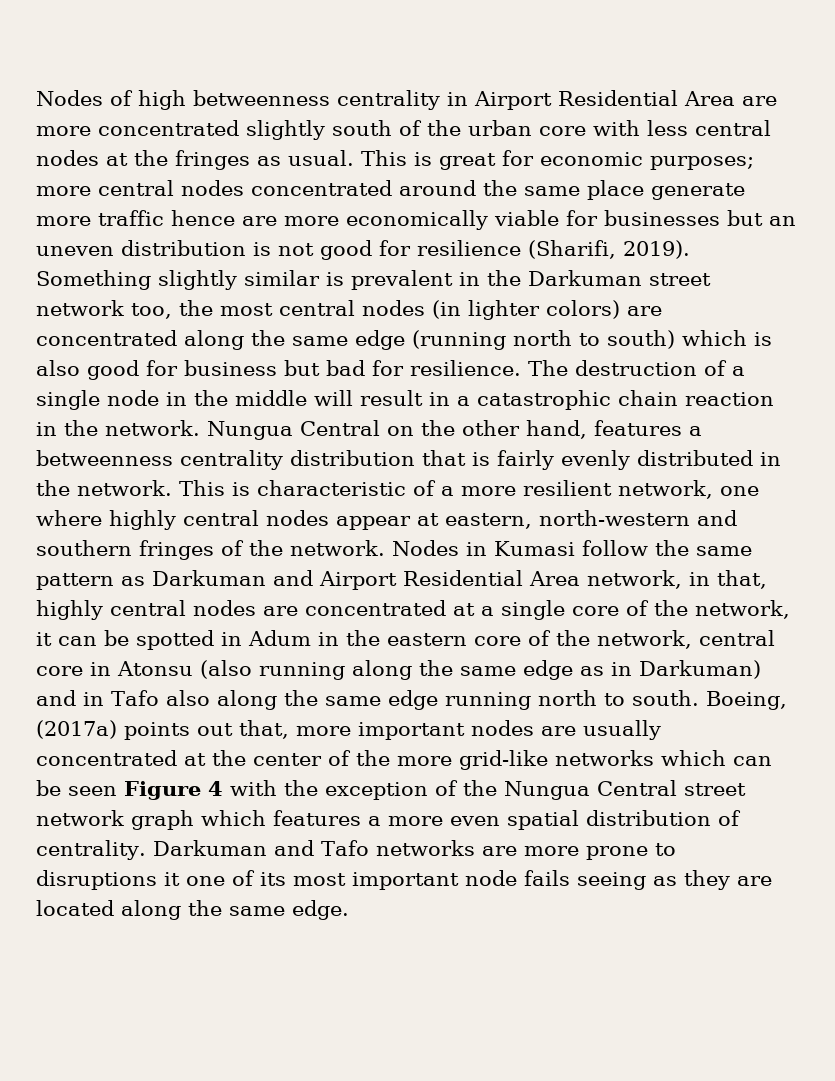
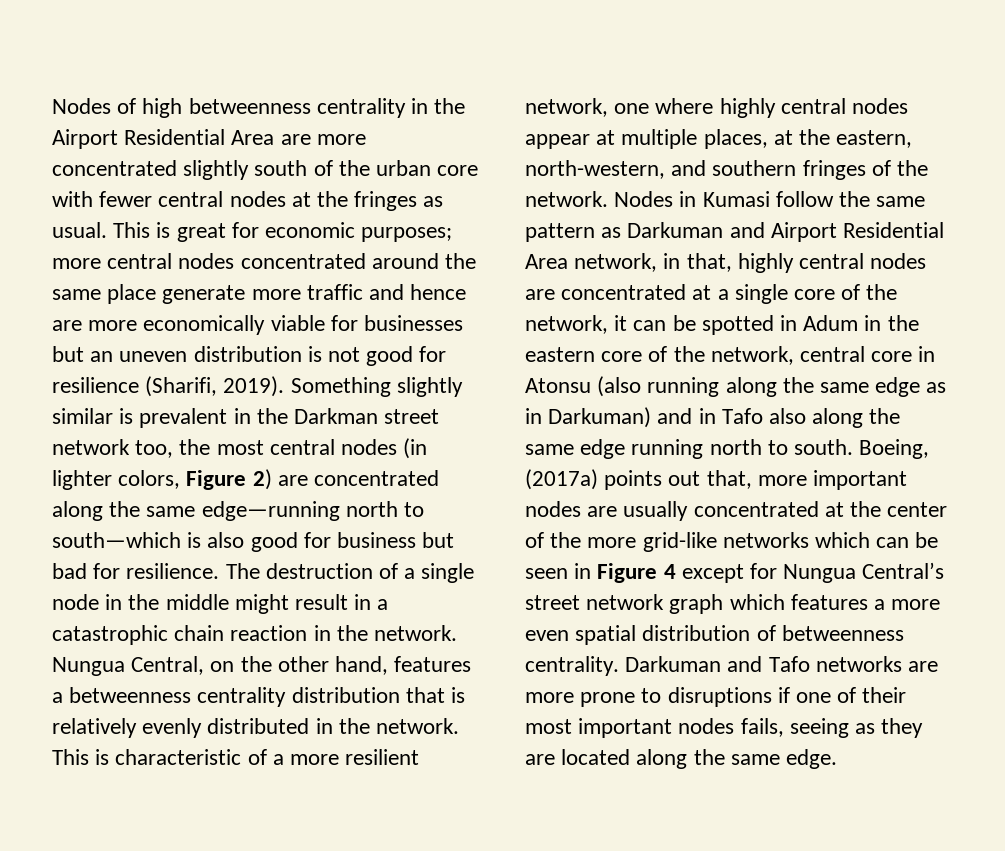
(468, 99) none -> [434,98,466,114] the
[647,120,688,136] less -> [99,191,153,207] fewer
(164, 218) none -> [369,284,405,300] and
[528,270,642,286] Darkuman -> [294,408,379,424] Darkman
[546,300,620,319] colors) -> [118,469,272,490] colors, Figure 2)
[355,330,747,350] edge (running north to south) which -> [201,501,425,521] [52,532,181,548] edge—running north to south—which
[314,390,353,406] will -> [234,594,289,614] might
[300,420,380,436] Central -> [131,656,205,675] Central,
[497,450,554,470] fairly -> [52,718,137,738] relatively
[445,510,690,529] eastern, north-western -> [621,129,913,149] [525,160,665,179] multiple places, at the eastern, north-western,
(117, 791) none -> [574,563,592,579] in
[230,780,677,800] with the exception of the Nungua Central -> [681,562,945,583] except for Nungua Central’s
(741, 818) none -> [781,625,904,641] betweenness
[164,872,180,886] it -> [777,687,790,703] if
[260,872,286,886] its -> [862,687,907,703] their
[465,870,570,886] node fails -> [678,718,784,737] nodes fails,

